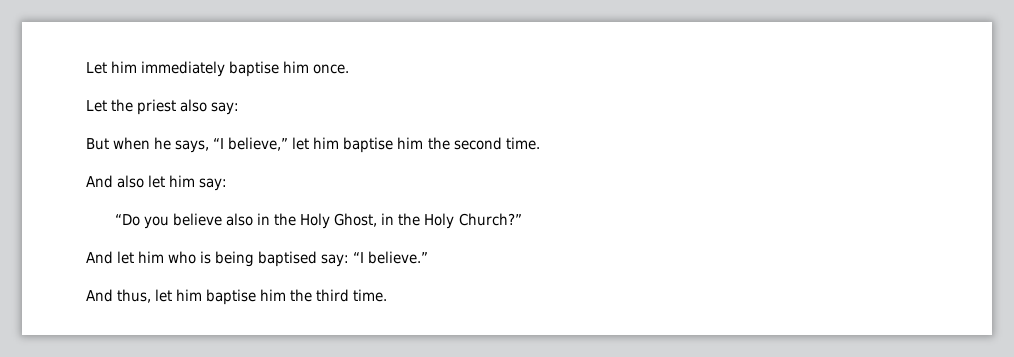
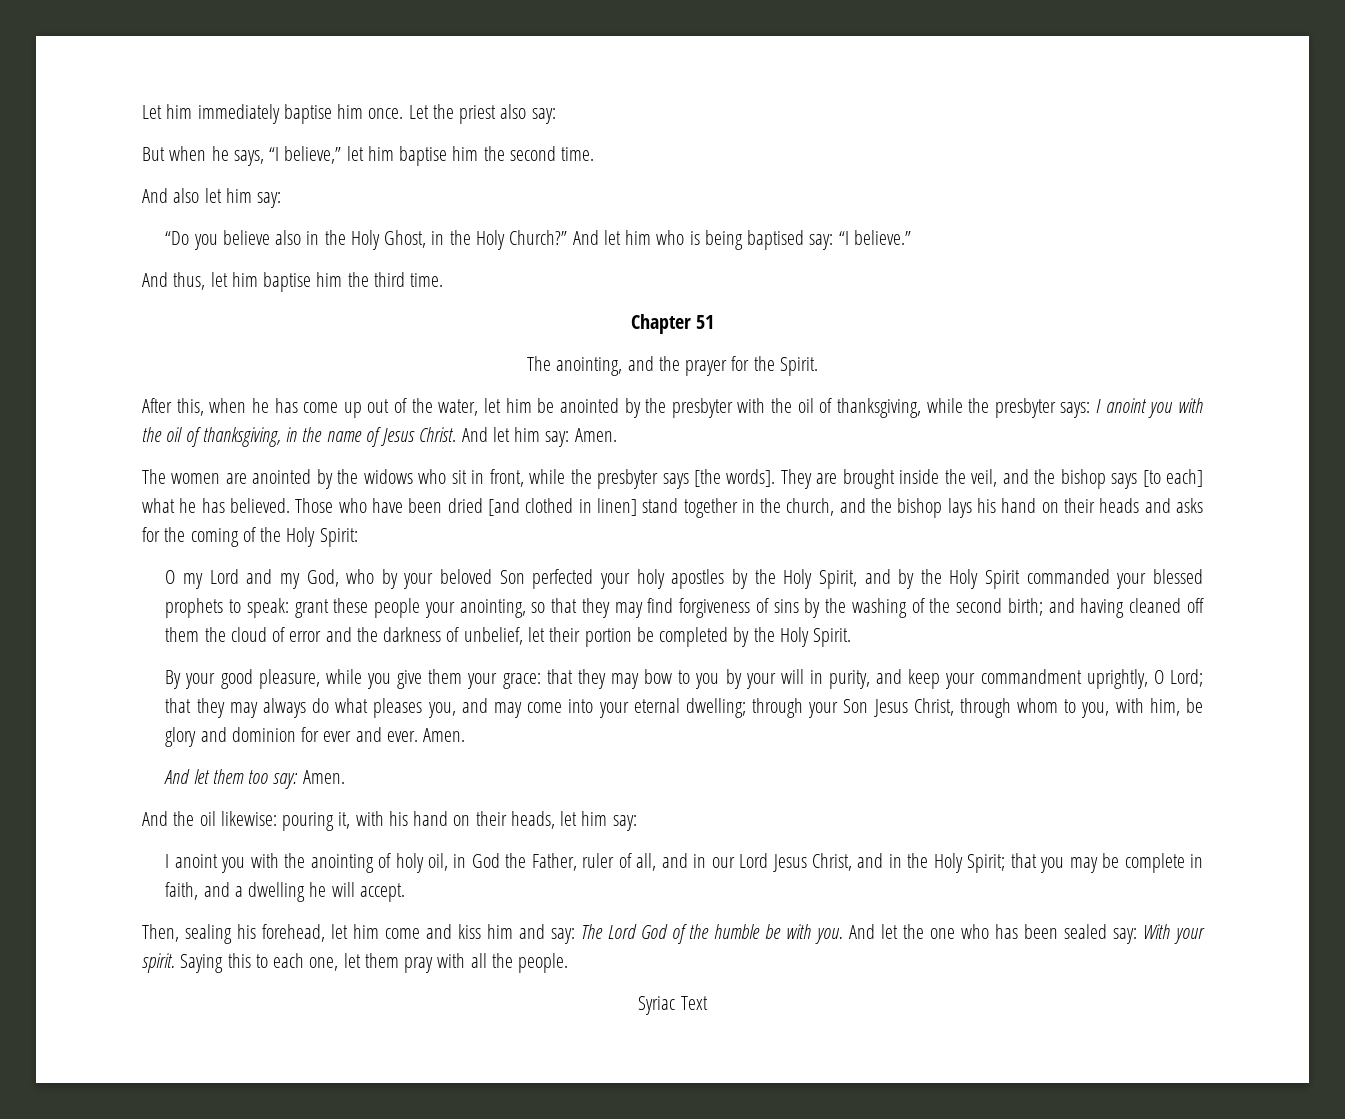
(350, 69) // -> (404, 113) none
(522, 219) // -> (568, 237) none
(388, 295) none -> [630,314,715,334] [527,356,818,376] [142,398,1203,418] [142,427,617,447] [142,469,1203,489] [142,498,1203,518] [142,527,358,547] [165,569,1203,589] [165,598,1205,618] [165,627,852,647] [165,669,1203,689] [165,698,1204,718] [165,727,466,747] [164,769,345,789] [142,811,637,831] [165,853,1204,873] [165,882,405,902] [142,924,1206,944] [142,953,569,973] [638,996,708,1015] // Chapter 51 // The anointing, and the prayer for the Spirit. // After this, when he has come up out of the water, let him be anointed by the presbyter with the oil of thanksgiving, while the presbyter says: I anoint you with the oil of thanksgiving, in the name of Jesus Christ. And let him say: Amen. // The women are anointed by the widows who sit in front, while the presbyter says [the words]. They are brought inside the veil, and the bishop says [to each] what he has believed. Those who have been dried [and clothed in linen] stand together in the church, and the bishop lays his hand on their heads and asks for the coming of the Holy Spirit: // O my Lord and my God, who by your beloved Son perfected your holy apostles by the Holy Spirit, and by the Holy Spirit commanded your blessed prophets to speak: grant these people your anointing, so that they may find forgiveness of sins by the washing of the second birth; and having cleaned off them the cloud of error and the darkness of unbelief, let their portion be completed by the Holy Spirit. // By your good pleasure, while you give them your grace: that they may bow to you by your will in purity, and keep your commandment uprightly, O Lord; that they may always do what pleases you, and may come into your eternal dwelling; through your Son Jesus Christ, through whom to you, with him, be glory and dominion for ever and ever. Amen. // And let them too say: Amen. // And the oil likewise: pouring it, with his hand on their heads, let him say: // I anoint you with the anointing of holy oil, in God the Father, ruler of all, and in our Lord Jesus Christ, and in the Holy Spirit; that you may be complete in faith, and a dwelling he will accept. // Then, sealing his forehead, let him come and kiss him and say: The Lord God of the humble be with you. And let the one who has been sealed say: With your spirit. Saying this to each one, let them pray with all the people. // Syriac Text

